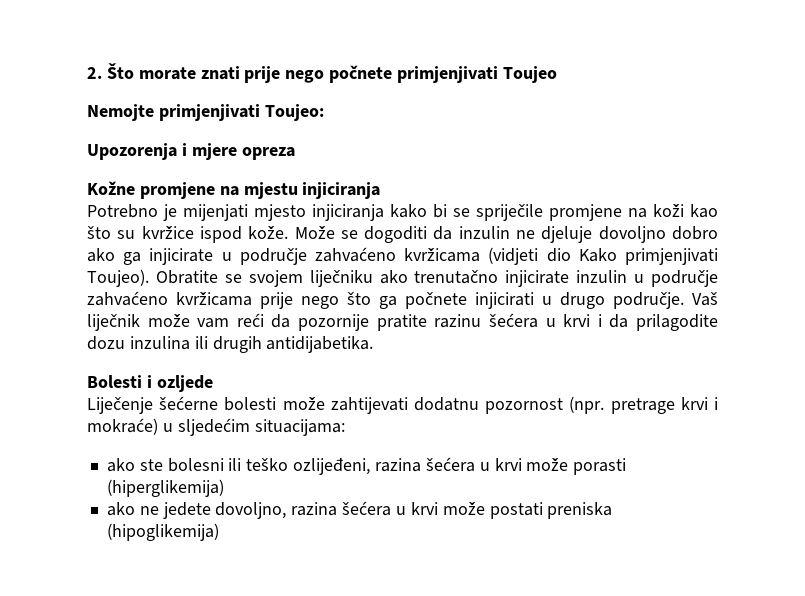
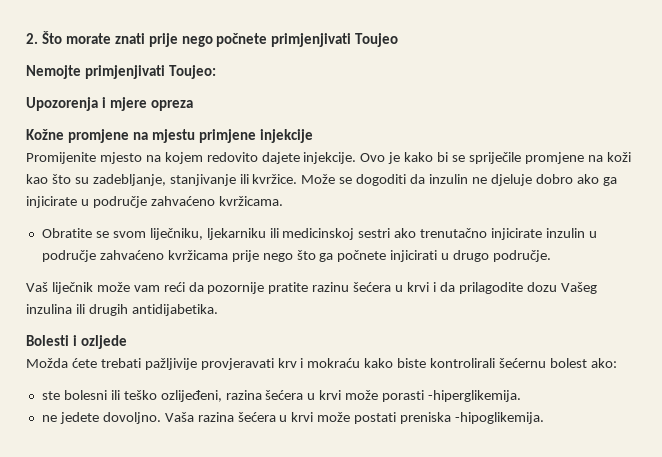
[302,182,381,199] [87,204,384,221] injiciranja // Potrebno je mijenjati mjesto injiciranja -> [198,129,313,143] [26,152,401,164] primjene injekcije // Promijenite mjesto na kojem redovito dajete injekcije. Ovo je
[141,226,289,243] kvržice ispod kože. -> [92,174,298,186] zadebljanje, stanjivanje ili kvržice.
[598,226,666,243] dovoljno -> (532, 180) none
[404,247,718,265] [87,269,373,287] kvržicama (vidjeti dio Kako primjenjivati Toujeo). Obratite se svojem liječniku -> [218,196,283,206] [41,228,391,240] kvržicama. // Obratite se svom liječniku, ljekarniku ili medicinskoj sestri
(684, 300) none -> (552, 256) //
(125, 343) none -> [560,282,597,294] Vašeg
[87,396,718,414] [87,418,345,436] [106,458,135,472] Liječenje šećerne bolesti može zahtijevati dodatnu pozornost (npr. pretrage krvi i mokraće) u sljedećim situacijama: // ako -> [26,358,617,370] Možda ćete trebati pažljivije provjeravati krv i mokraću kako biste kontrolirali šećernu bolest ako: //
[106,479,224,497] [106,502,287,519] (hiperglikemija) // ako ne jedete dovoljno, -> [428,390,522,402] [41,412,194,424] -hiperglikemija. // ne jedete dovoljno. Vaša
[106,523,219,541] (hipoglikemija) -> [455,412,545,424] -hipoglikemija.

